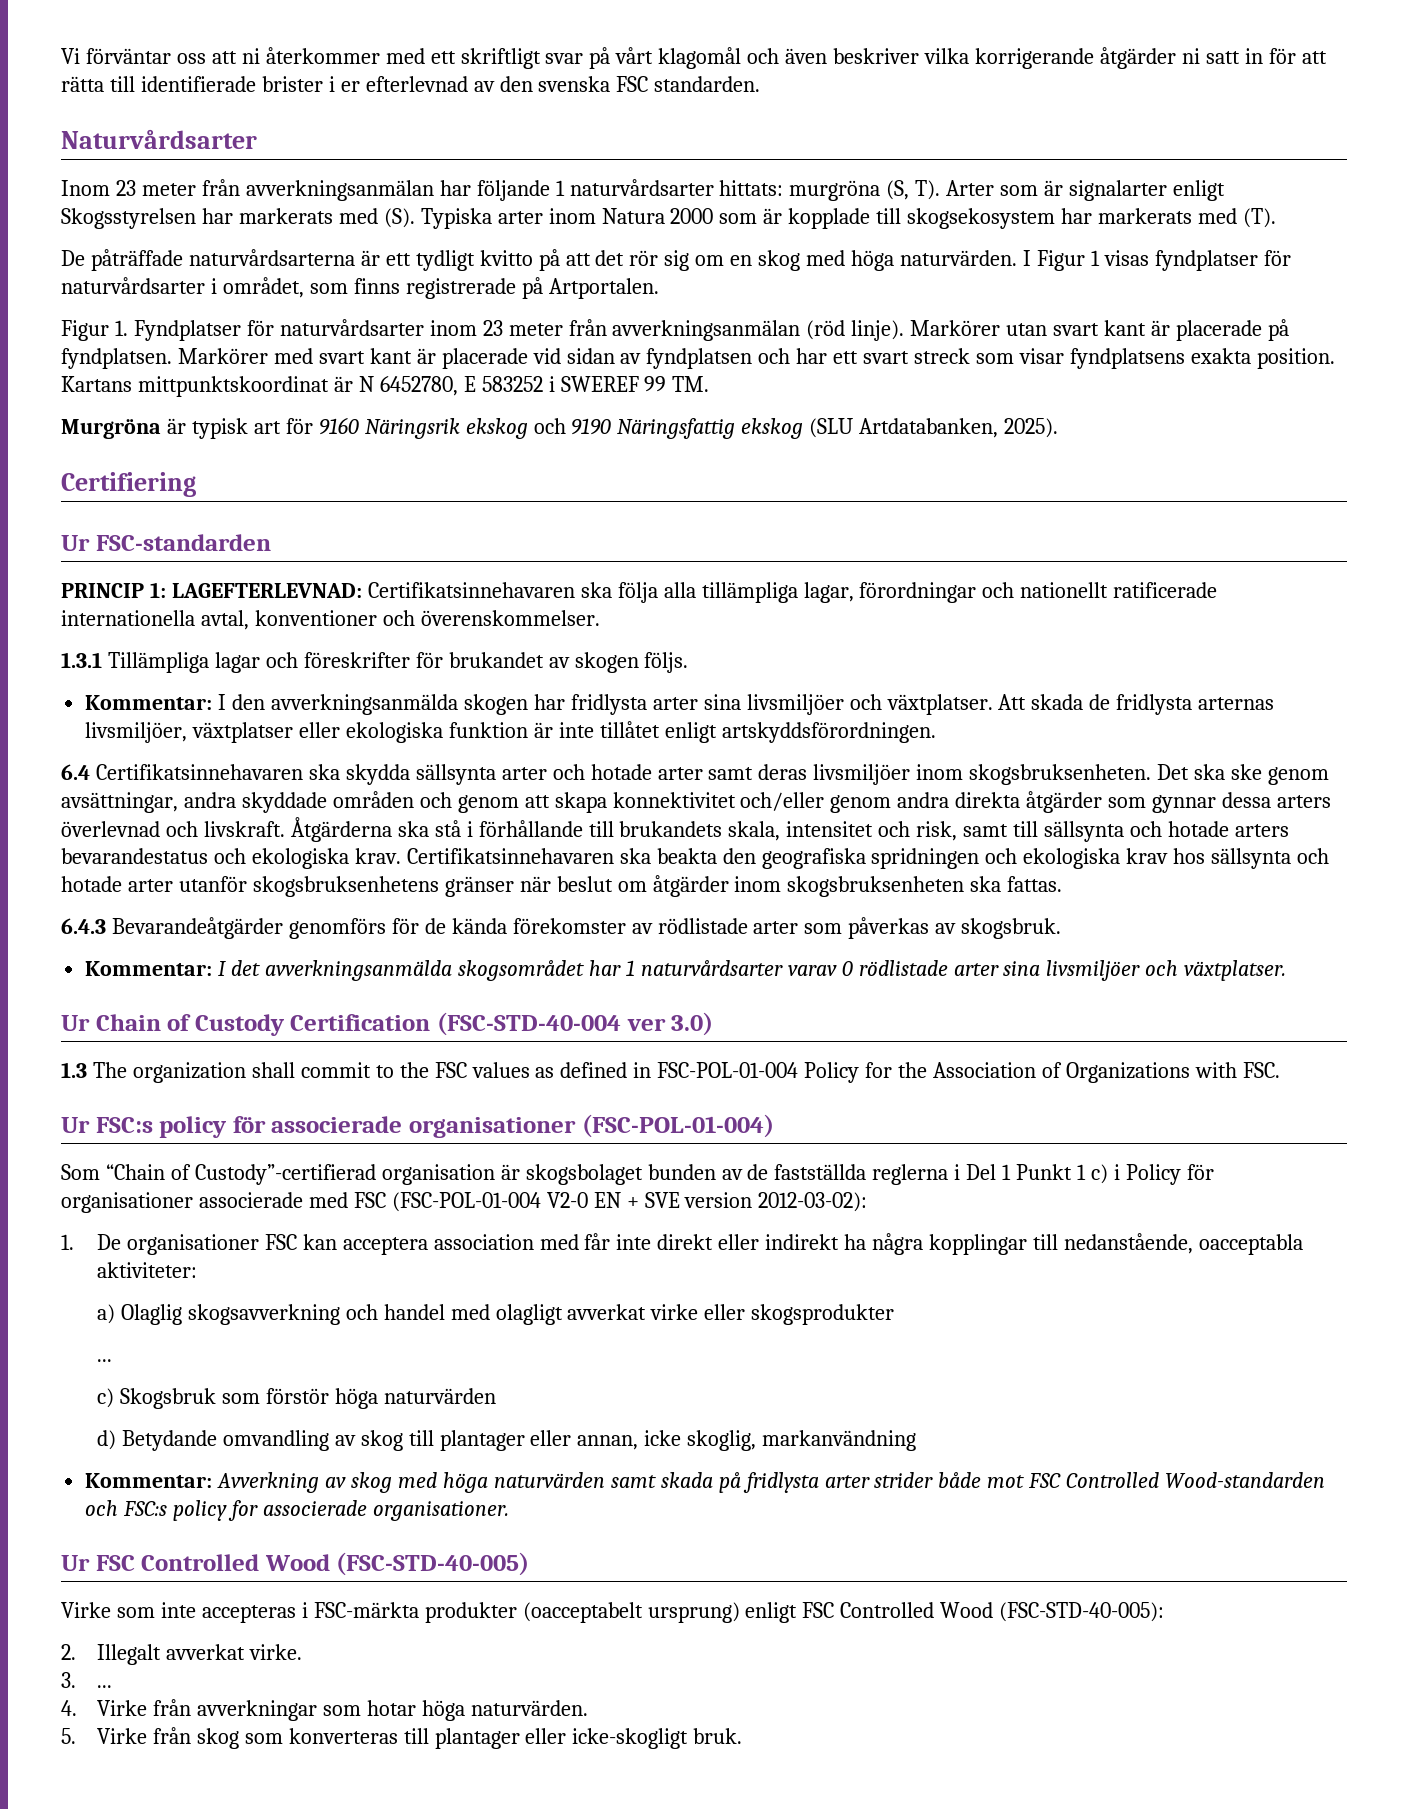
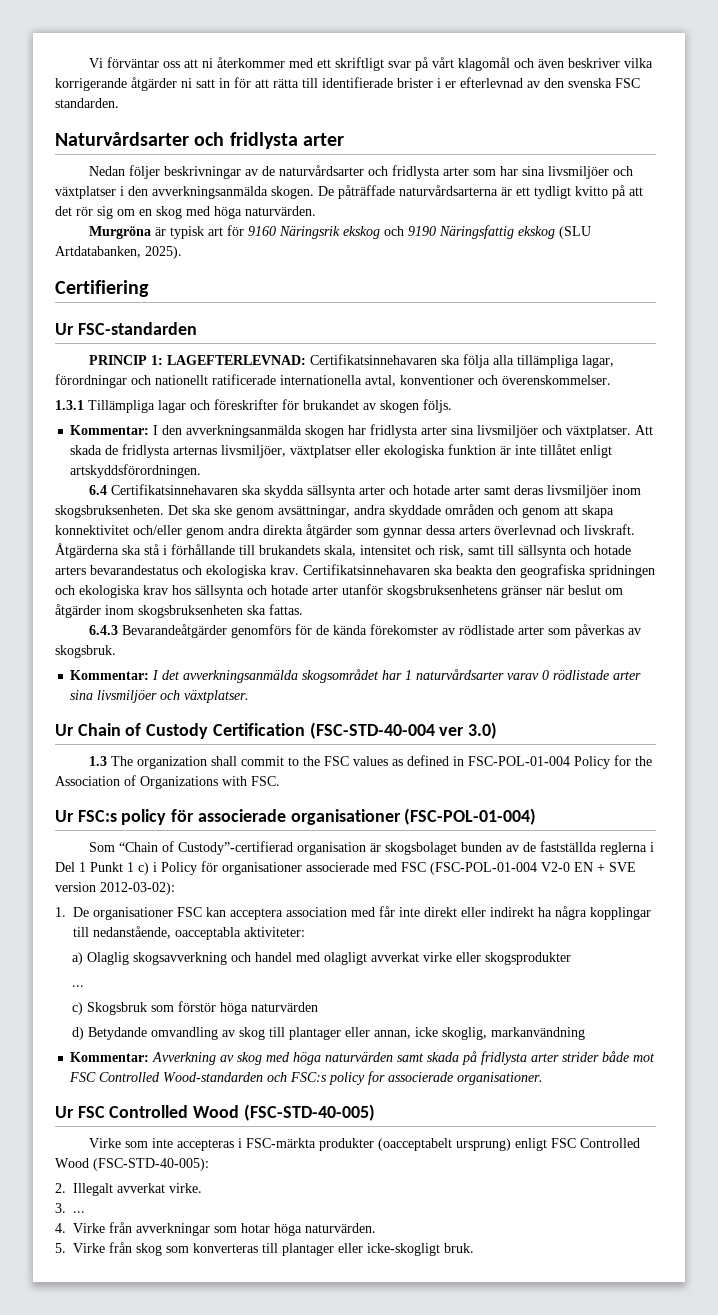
[61,179,1225,201] [61,208,1276,229] // Inom 23 meter från avverkningsanmälan har följande 1 naturvårdsarter hittats: murgröna (S, T). Arter som är signalarter enligt Skogsstyrelsen har markerats med (S). Typiska arter inom Natura 2000 som är kopplade till skogsekosystem har markerats med (T). // -> [194,132,344,149] [88,165,633,179] [55,186,314,199] och fridlysta arter // Nedan följer beskrivningar av de naturvårdsarter och fridlysta arter som har sina livsmiljöer och växtplatser i den avverkningsanmälda skogen.
[1022,250,1291,271] [61,277,659,299] [61,319,1289,341] [61,348,1335,369] [61,376,710,397] I Figur 1 visas fyndplatser för naturvårdsarter i området, som finns registrerade på Artportalen. // Figur 1. Fyndplatser för naturvårdsarter inom 23 meter från avverkningsanmälan (röd linje). Markörer utan svart kant är placerade på fyndplatsen. Markörer med svart kant är placerade vid sidan av fyndplatsen och har ett svart streck som visar fyndplatsens exakta position. Kartans mittpunktskoordinat är N 6452780, E 583252 i SWEREF 99 TM. -> (316, 211) none

